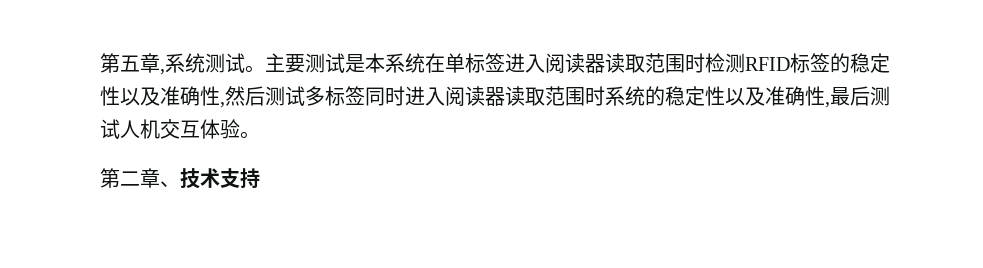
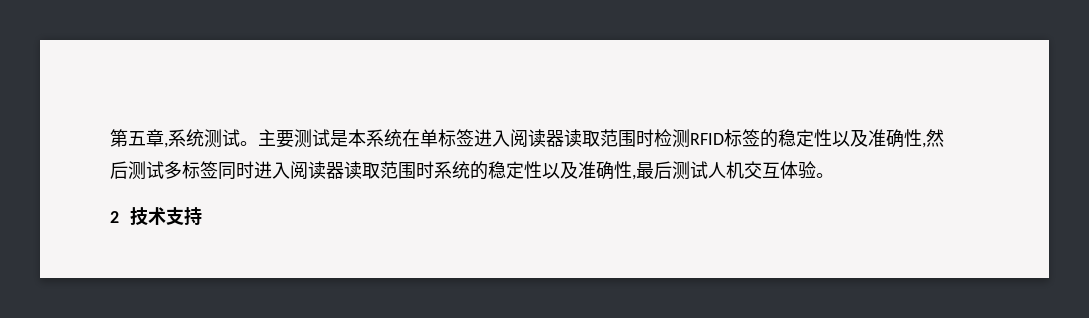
[100,168,180,188] 第二章、 -> [110,211,119,223] 2

